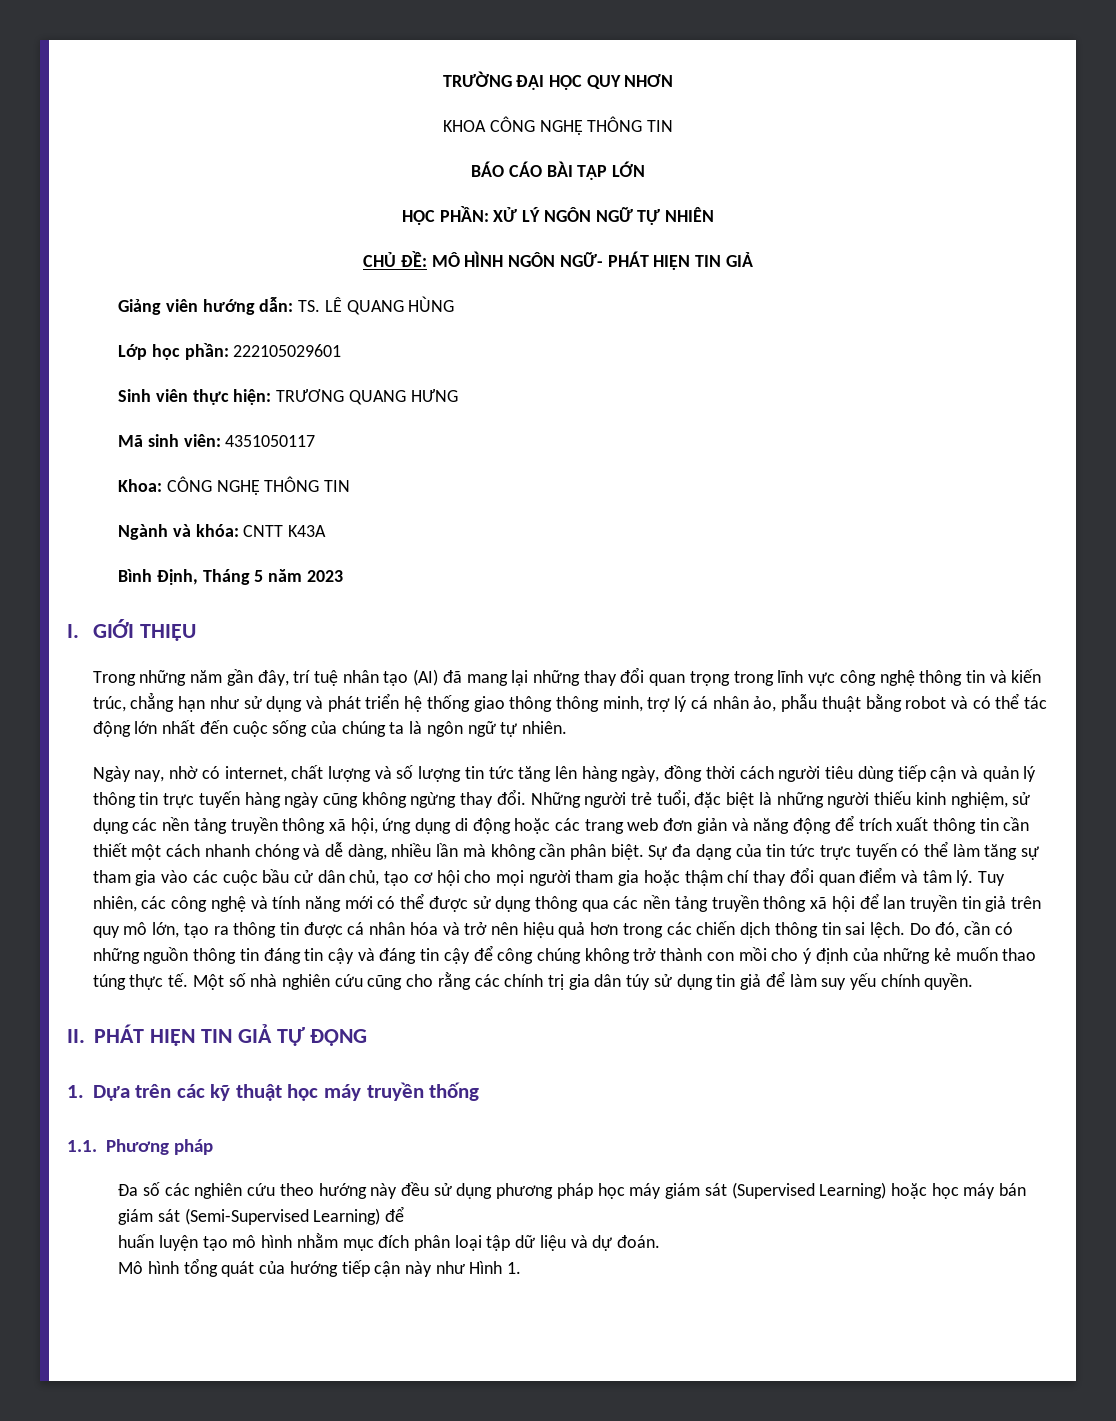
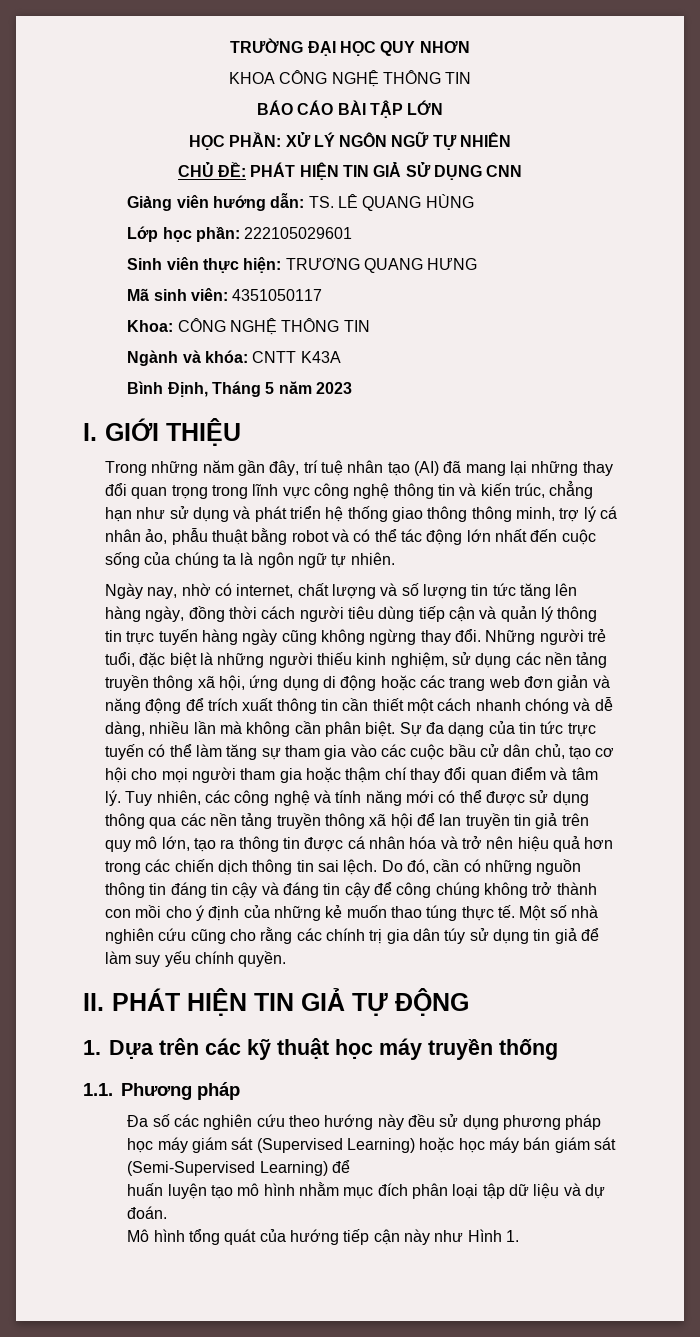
[431,251,753,270] MÔ HÌNH NGÔN NGỮ- PHÁT HIỆN TIN GIẢ -> [250,162,523,180] PHÁT HIỆN TIN GIẢ SỬ DỤNG CNN

